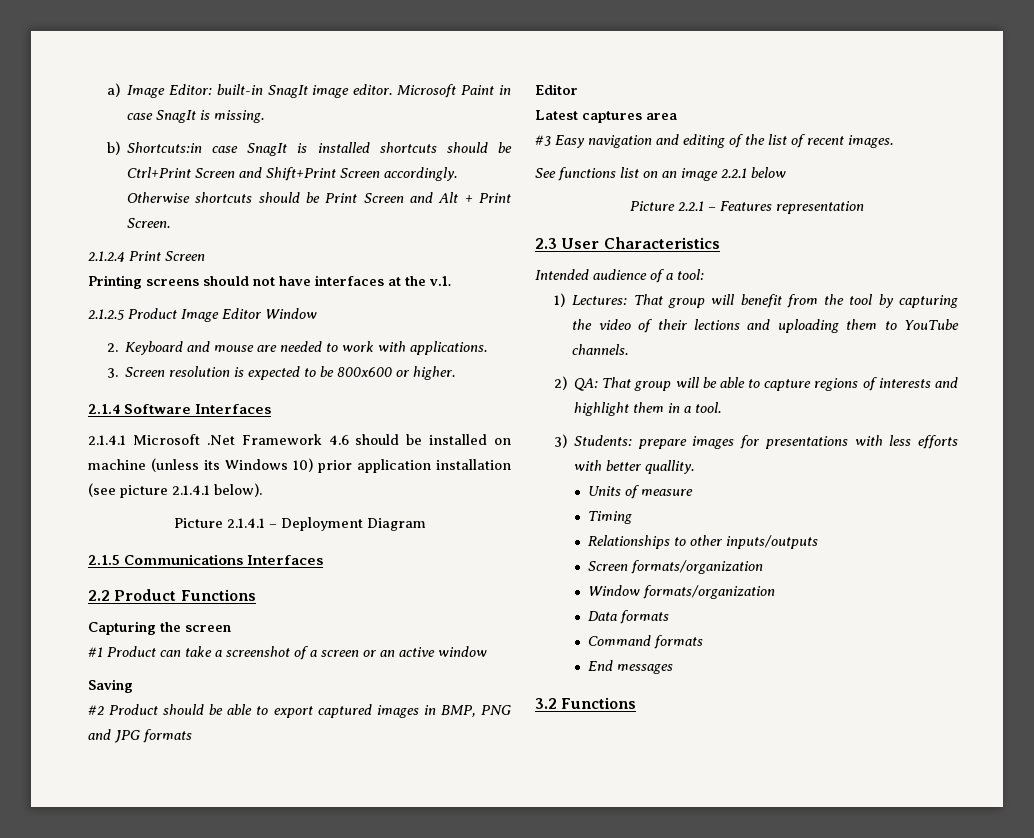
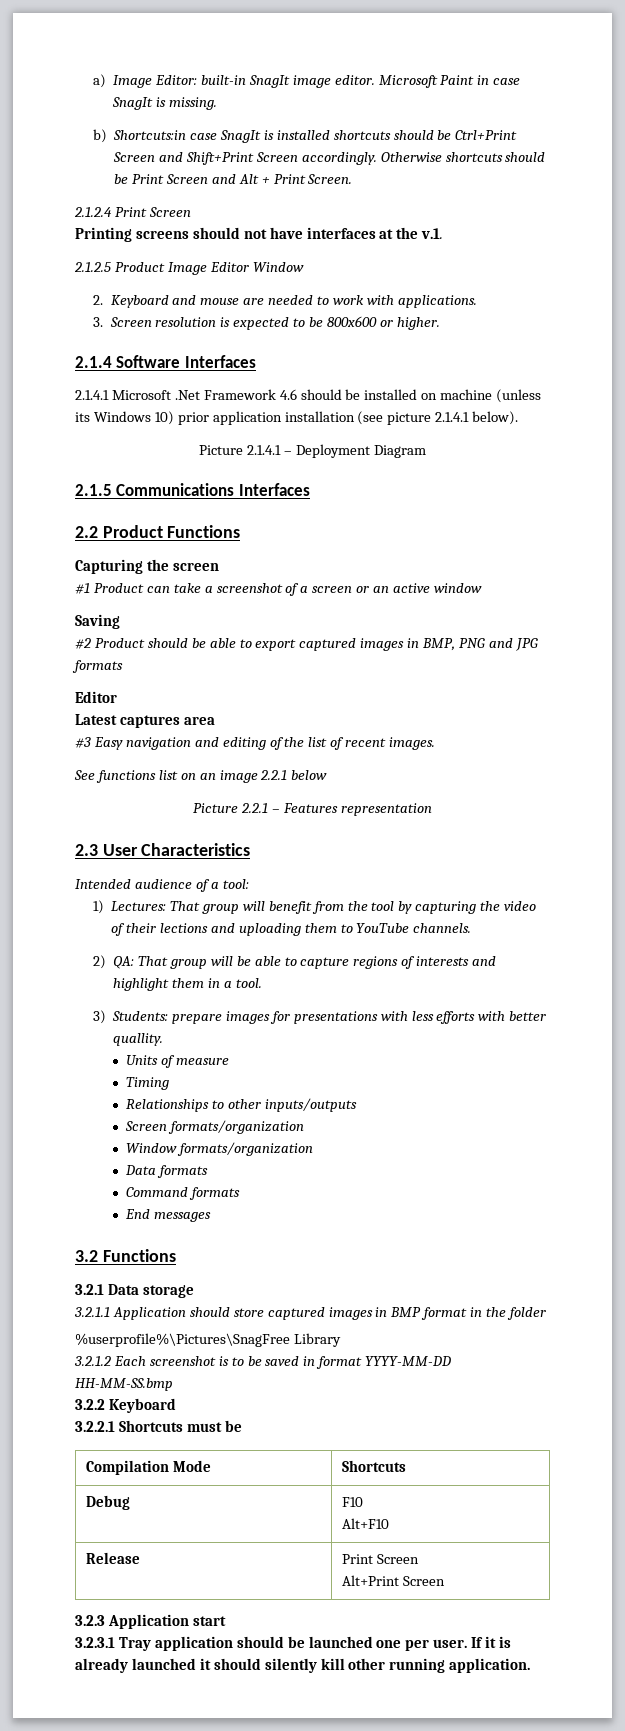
(637, 703) none -> [75,1284,194,1298] [74,1307,547,1320] [75,1333,341,1347] [74,1356,452,1369] [75,1378,173,1391] [75,1398,176,1413] [75,1420,242,1432] [86,1460,212,1475] [342,1460,407,1472] [86,1495,131,1510] [342,1497,364,1507] [342,1518,390,1529] [86,1552,141,1564] [342,1554,420,1564] [342,1575,446,1586] [75,1614,226,1629] [75,1636,512,1651] [75,1658,531,1673] // 3.2.1 Data storage // 3.2.1.1 Application should store captured images in BMP format in the folder // %userprofile%\Pictures\SnagFree Library // 3.2.1.2 Each screenshot is to be saved in format YYYY-MM-DD HH-MM-SS.bmp // 3.2.2 Keyboard // 3.2.2.1 Shortcuts must be // Compilation Mode | Shortcuts // Debug | F10 // Alt+F10 // Release | Print Screen // Alt+Print Screen // 3.2.3 Application start // 3.2.3.1 Tray application should be launched one per user. If it is already launched it should silently kill other running application.

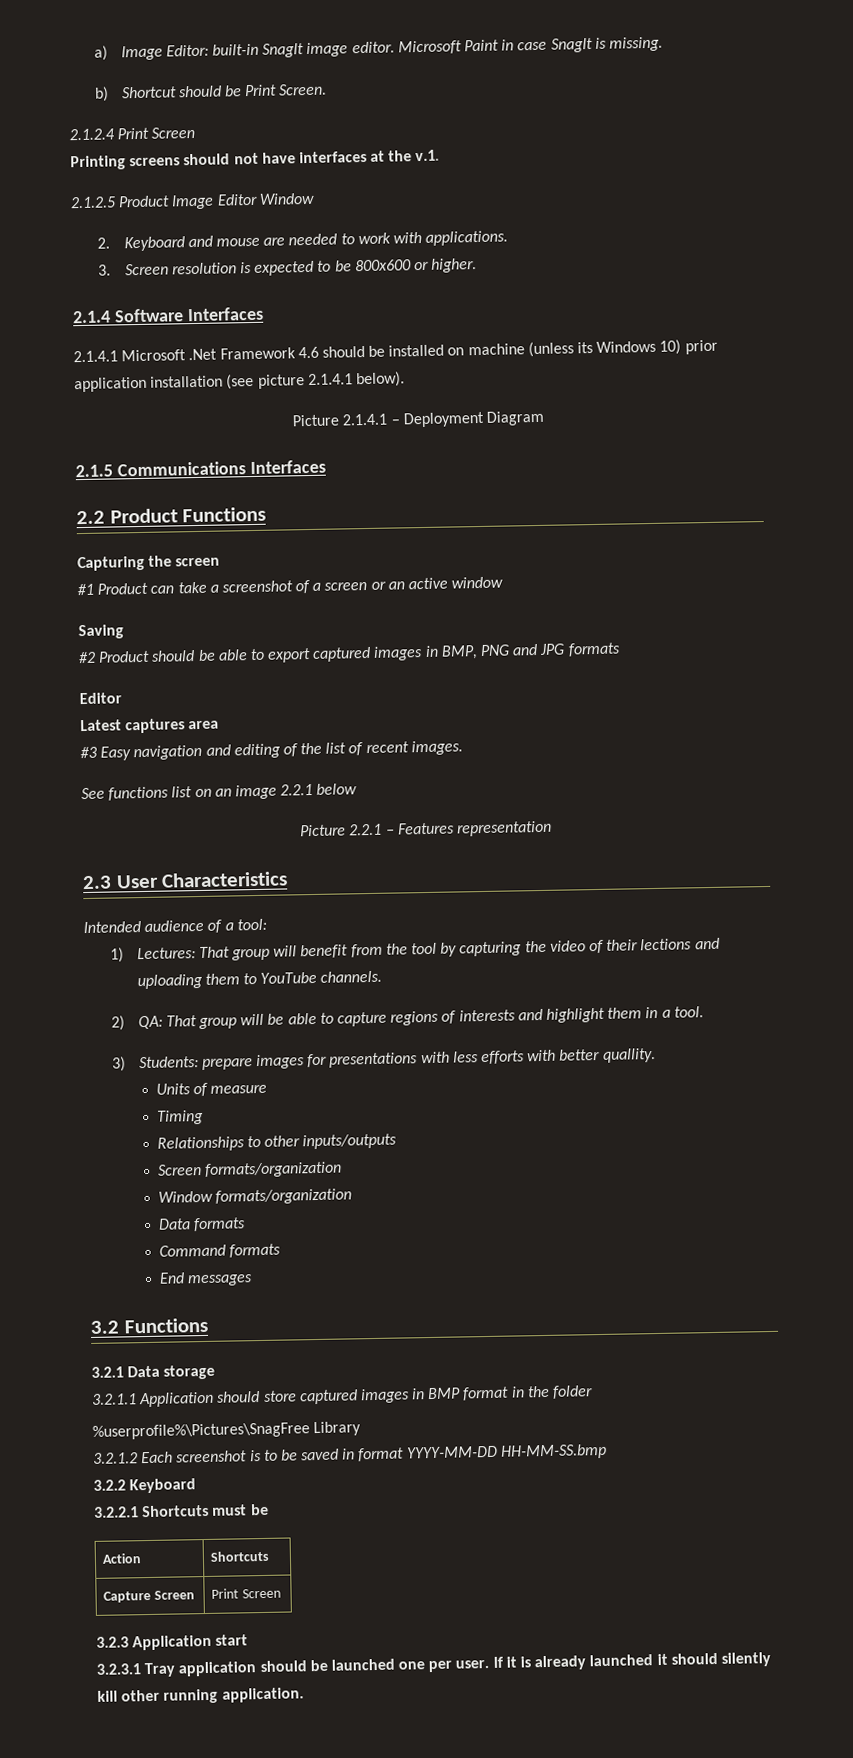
[113,130,518,143] [113,152,546,165] [114,174,270,184] Shortcuts:in case SnagIt is installed shortcuts should be Ctrl+Print Screen and Shift+Print Screen accordingly. Otherwise shortcuts should be Print Screen and Alt + -> [120,85,243,99] Shortcut should be
[86,1460,212,1475] Compilation Mode -> [101,1553,142,1564] Action
[86,1495,131,1510] [342,1497,364,1507] [342,1518,390,1529] [86,1552,141,1564] [342,1554,420,1564] [342,1575,446,1586] Debug | F10 // Alt+F10 // Release | Print Screen // Alt+Print Screen -> [102,1590,195,1603] [210,1588,281,1599] Capture Screen | Print Screen

